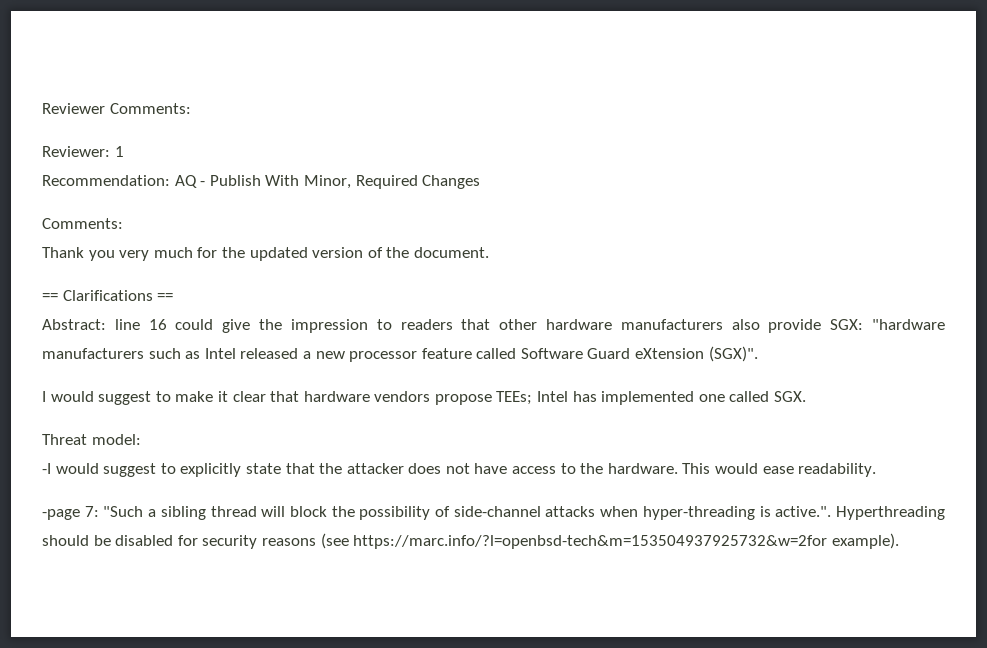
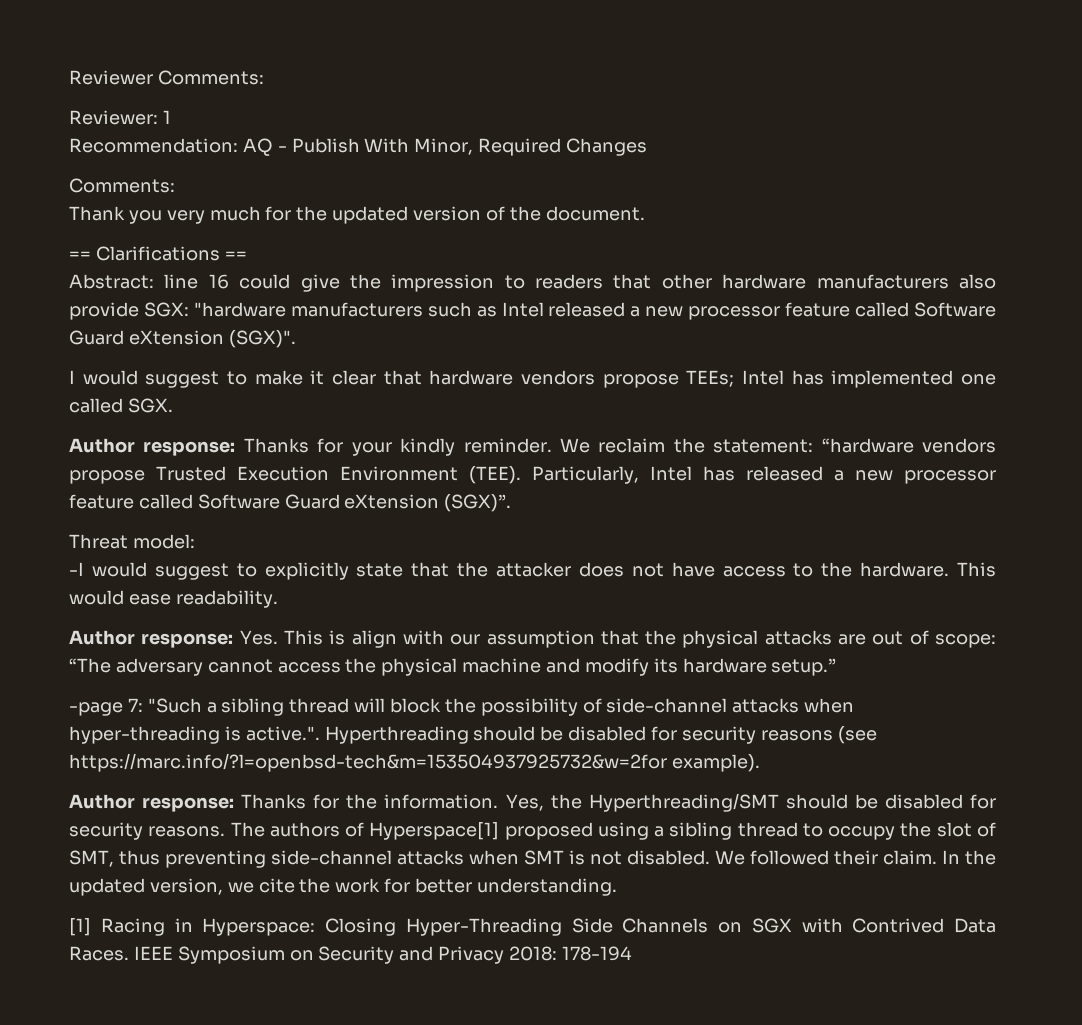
(807, 396) none -> [69,438,996,456] [69,466,996,484] [69,494,512,512] // Author response: Thanks for your kindly reminder. We reclaim the statement: “hardware vendors propose Trusted Execution Environment (TEE). Particularly, Intel has released a new processor feature called Software Guard eXtension (SGX)”.
(877, 470) none -> [69,630,996,648] [69,658,837,676] // Author response: Yes. This is align with our assumption that the physical attacks are out of scope: “The adversary cannot access the physical machine and modify its hardware setup.”
(899, 541) none -> [69,793,997,812] [69,822,996,840] [69,850,996,868] [69,878,617,896] [69,918,996,936] [69,946,632,964] // Author response: Thanks for the information. Yes, the Hyperthreading/SMT should be disabled for security reasons. The authors of Hyperspace[1] proposed using a sibling thread to occupy the slot of SMT, thus preventing side-channel attacks when SMT is not disabled. We followed their claim. In the updated version, we cite the work for better understanding. // [1] Racing in Hyperspace: Closing Hyper-Threading Side Channels on SGX with Contrived Data Races. IEEE Symposium on Security and Privacy 2018: 178-194

